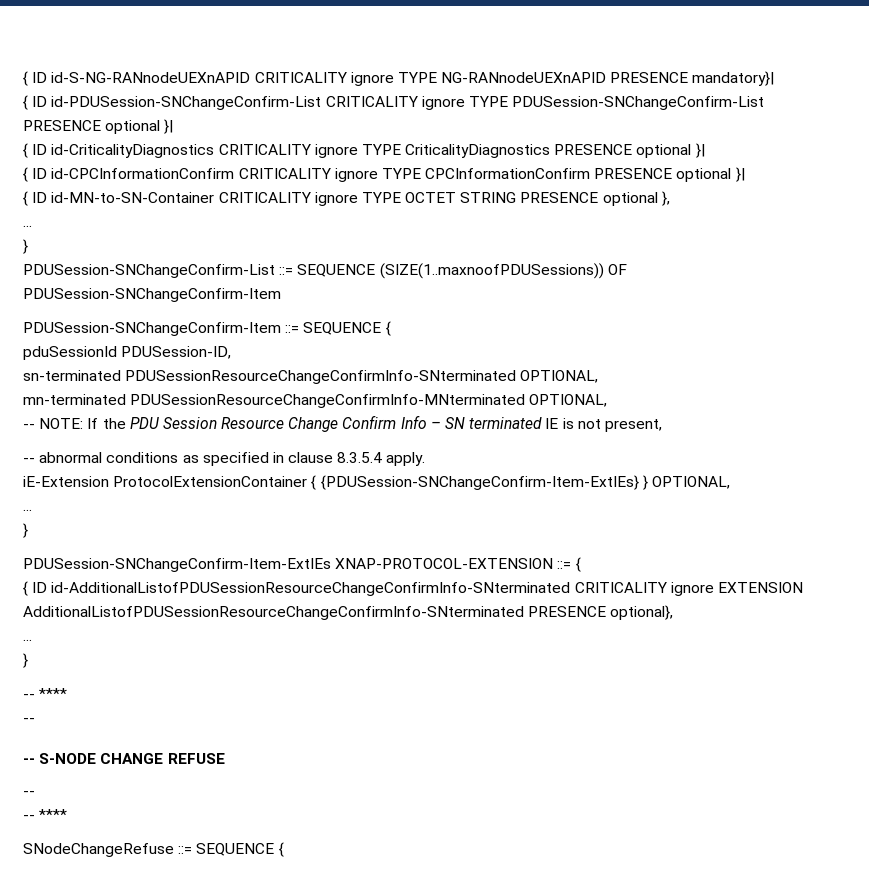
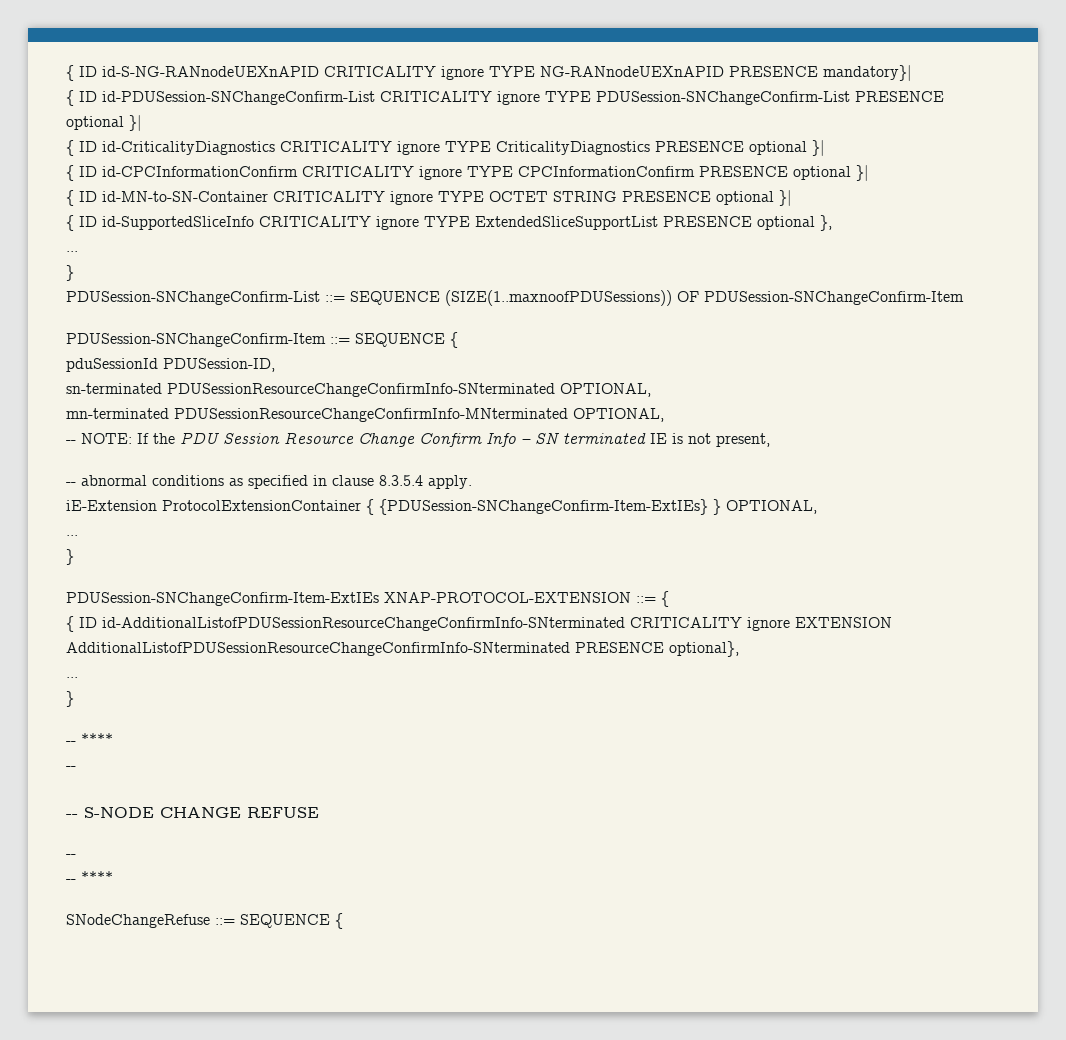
(658, 199) none -> [779,190,791,206] [66,215,815,231] }| // { ID id-SupportedSliceInfo CRITICALITY ignore TYPE ExtendedSliceSupportList PRESENCE optional

